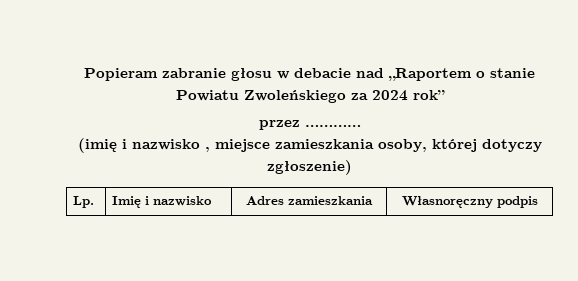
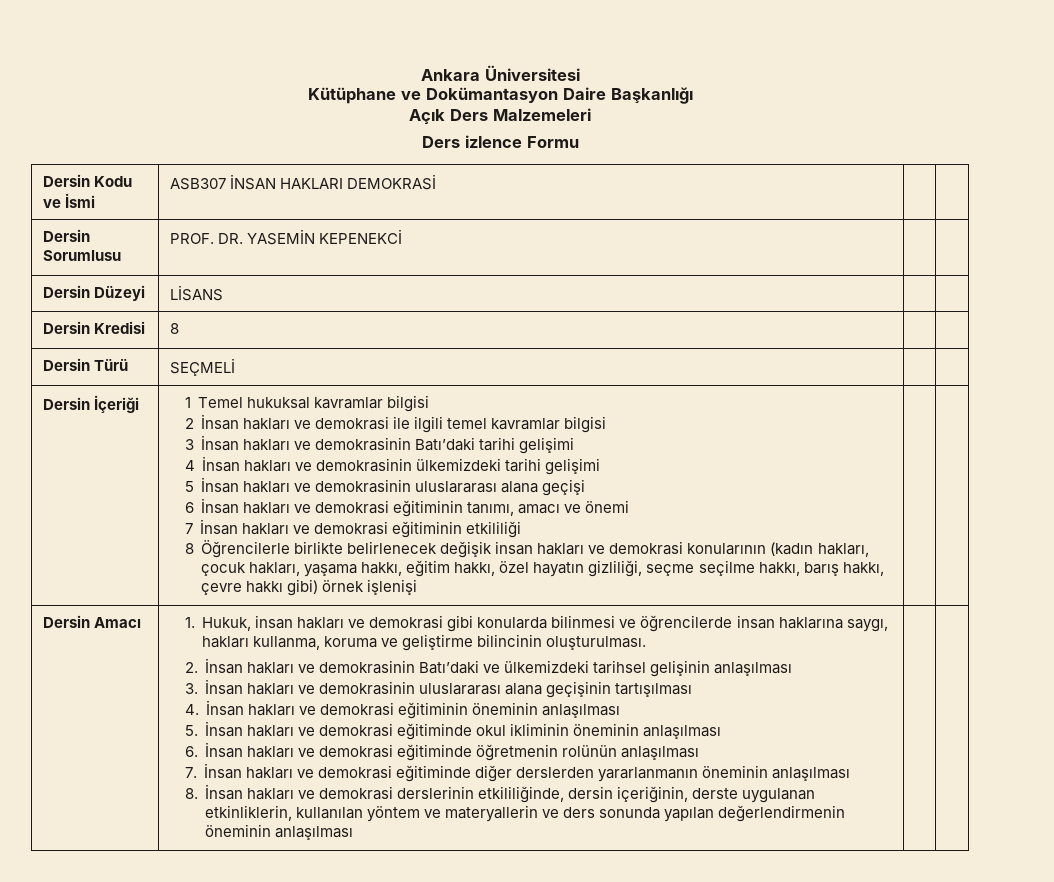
[84,68,535,81] [175,90,445,103] [258,120,361,130] [77,138,542,153] [267,160,352,175] [72,196,94,208] [111,196,212,208] [246,196,373,205] [401,196,538,208] Popieram zabranie głosu w debacie nad „Raportem o stanie Powiatu Zwoleńskiego za 2024 rok” // przez ………… // (imię i nazwisko , miejsce zamieszkania osoby, której dotyczy zgłoszenie) // Lp. | Imię i nazwisko | Adres zamieszkania | Własnoręczny podpis -> [420,65,580,81] [307,87,693,104] [409,108,591,124] [421,135,579,148] [43,174,133,187] [43,193,96,208] [170,174,437,190] [43,229,91,242] [43,250,122,261] [170,229,403,245] [43,285,146,301] [170,285,224,301] [43,321,146,334] [170,323,180,334] [43,358,129,371] [170,358,236,376] [43,395,140,413] [184,395,430,412] [184,414,607,433] [184,435,575,454] [184,456,601,475] [184,477,586,496] [184,498,630,517] [184,519,522,538] [184,540,869,558] [200,560,884,577] [200,579,418,596] [43,615,142,628] [184,615,888,632] [201,634,647,651] [184,658,793,677] [184,679,693,698] [184,700,621,719] [184,721,722,740] [184,742,700,761] [184,763,851,782] [184,784,816,803] [204,805,846,822] [204,824,354,840] Ankara Üniversitesi // Kütüphane ve Dokümantasyon Daire Başkanlığı // Açık Ders Malzemeleri // Ders izlence Formu // Dersin Kodu ve İsmi | ASB307 İNSAN HAKLARI DEMOKRASİ | | // Dersin Sorumlusu | PROF. DR. YASEMİN KEPENEKCİ | | // Dersin Düzeyi | LİSANS | | // Dersin Kredisi | 8 | | // Dersin Türü | SEÇMELİ | | // Dersin İçeriği | 1 Temel hukuksal kavramlar bilgisi // 2 İnsan hakları ve demokrasi ile ilgili temel kavramlar bilgisi // 3 İnsan hakları ve demokrasinin Batı’daki tarihi gelişimi // 4 İnsan hakları ve demokrasinin ülkemizdeki tarihi gelişimi // 5 İnsan hakları ve demokrasinin uluslararası alana geçişi // 6 İnsan hakları ve demokrasi eğitiminin tanımı, amacı ve önemi // 7 İnsan hakları ve demokrasi eğitiminin etkililiği // 8 Öğrencilerle birlikte belirlenecek değişik insan hakları ve demokrasi konularının (kadın hakları, çocuk hakları, yaşama hakkı, eğitim hakkı, özel hayatın gizliliği, seçme seçilme hakkı, barış hakkı, çevre hakkı gibi) örnek işlenişi | | // Dersin Amacı | 1. Hukuk, insan hakları ve demokrasi gibi konularda bilinmesi ve öğrencilerde insan haklarına saygı, hakları kullanma, koruma ve geliştirme bilincinin oluşturulması. // 2. İnsan hakları ve demokrasinin Batı’daki ve ülkemizdeki tarihsel gelişinin anlaşılması // 3. İnsan hakları ve demokrasinin uluslararası alana geçişinin tartışılması // 4. İnsan hakları ve demokrasi eğitiminin öneminin anlaşılması // 5. İnsan hakları ve demokrasi eğitiminde okul ikliminin öneminin anlaşılması // 6. İnsan hakları ve demokrasi eğitiminde öğretmenin rolünün anlaşılması // 7. İnsan hakları ve demokrasi eğitiminde diğer derslerden yararlanmanın öneminin anlaşılması // 8. İnsan hakları ve demokrasi derslerinin etkililiğinde, dersin içeriğinin, derste uygulanan etkinliklerin, kullanılan yöntem ve materyallerin ve ders sonunda yapılan değerlendirmenin öneminin anlaşılması | |

